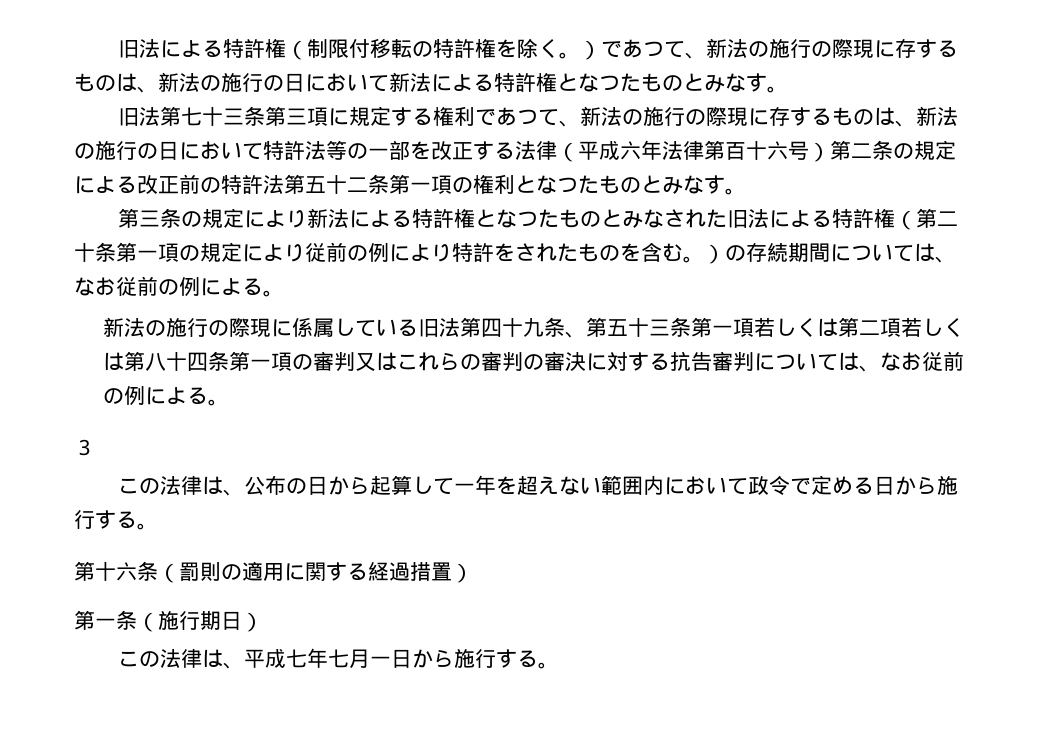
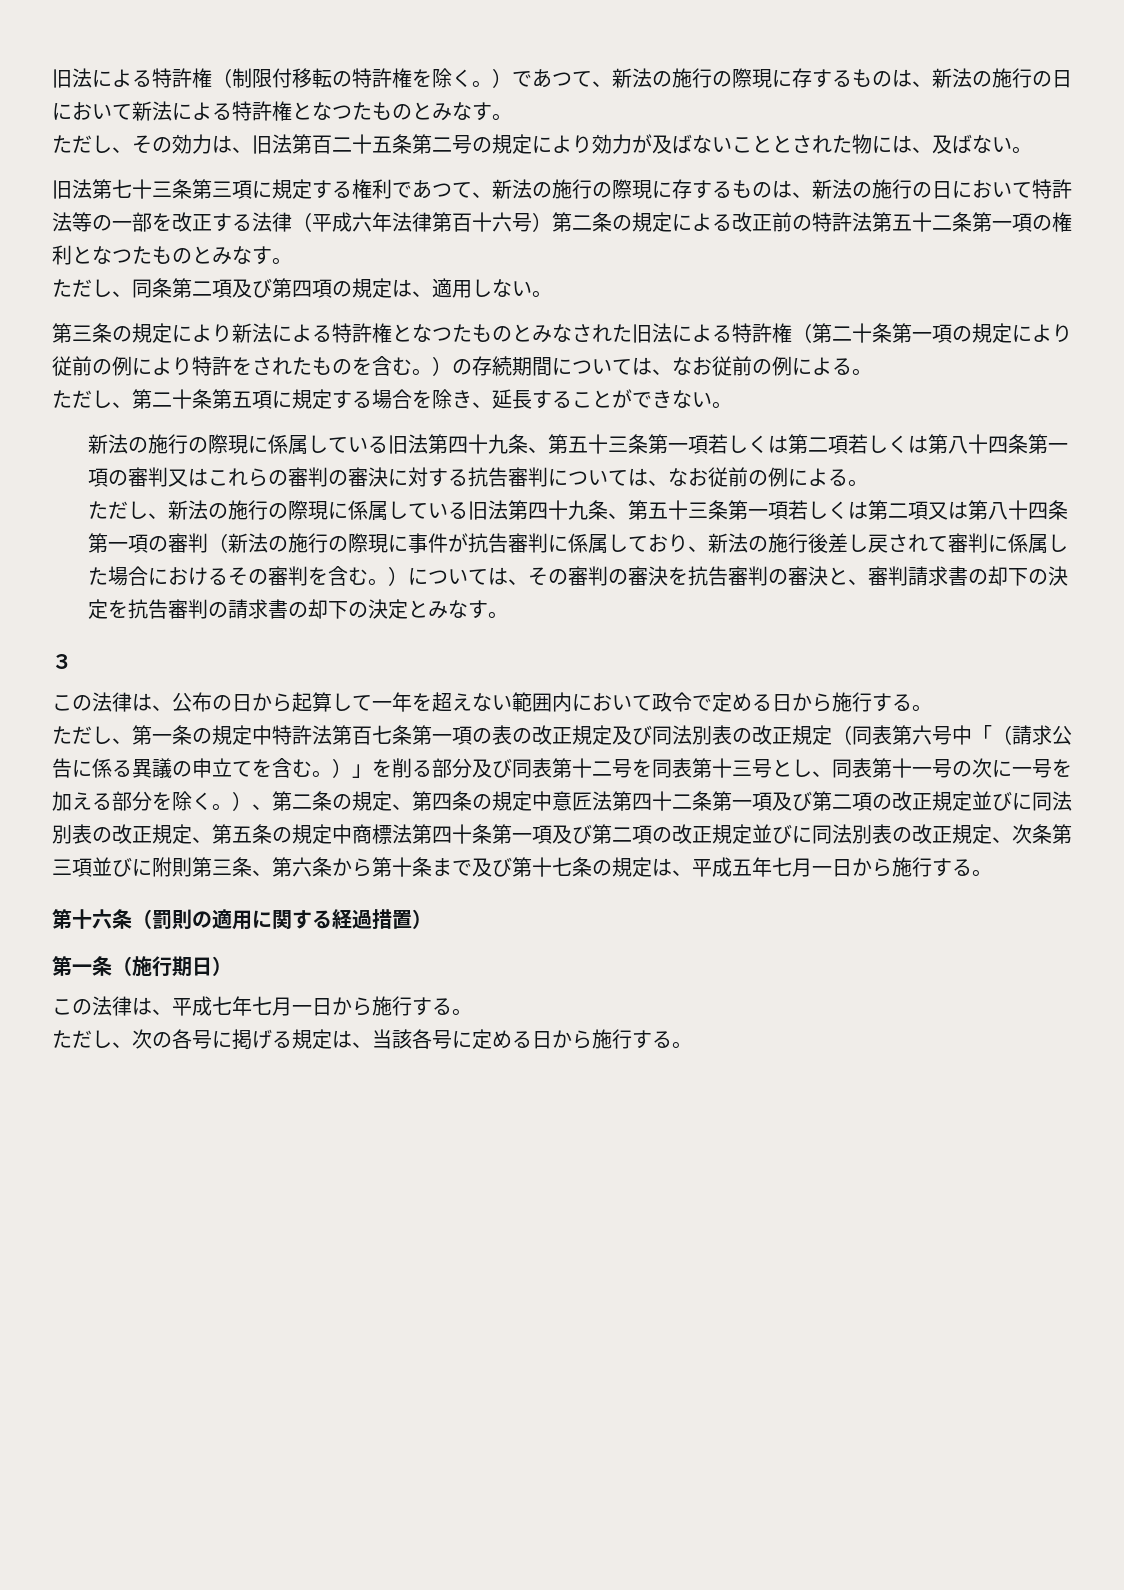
(788, 89) none -> [52,134,1032,154] // ただし、その効力は、旧法第百二十五条第二号の規定により効力が及ばないこととされた物には、及ばない。
(746, 191) none -> [52,278,552,298] // ただし、同条第二項及び第四項の規定は、適用しない。
(284, 293) none -> [52,389,732,409] // ただし、第二十条第五項に規定する場合を除き、延長することができない。
(230, 402) none -> [87,500,1068,521] [87,533,1068,554] [87,566,1068,586] [87,599,508,619] // ただし、新法の施行の際現に係属している旧法第四十九条、第五十三条第一項若しくは第二項又は第八十四条第一項の審判（新法の施行の際現に事件が抗告審判に係属しており、新法の施行後差し戻されて審判に係属した場合におけるその審判を含む。）については、その審判の審決を抗告審判の審決と、審判請求書の却下の決定を抗告審判の請求書の却下の決定とみなす。
(158, 526) none -> [52,725,1072,745] [52,758,1072,778] [52,791,1072,811] [52,824,1072,844] [52,857,992,877] // ただし、第一条の規定中特許法第百七条第一項の表の改正規定及び同法別表の改正規定（同表第六号中「（請求公告に係る異議の申立てを含む。）」を削る部分及び同表第十二号を同表第十三号とし、同表第十一号の次に一号を加える部分を除く。）、第二条の規定、第四条の規定中意匠法第四十二条第一項及び第二項の改正規定並びに同法別表の改正規定、第五条の規定中商標法第四十条第一項及び第二項の改正規定並びに同法別表の改正規定、次条第三項並びに附則第三条、第六条から第十条まで及び第十七条の規定は、平成五年七月一日から施行する。
(559, 665) none -> [52,1029,692,1050] // ただし、次の各号に掲げる規定は、当該各号に定める日から施行する。

